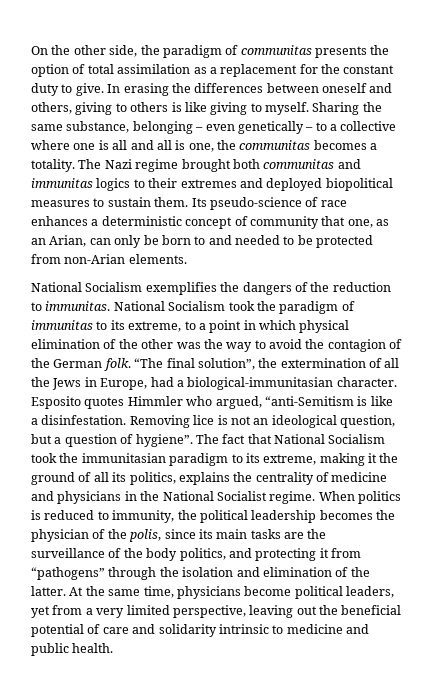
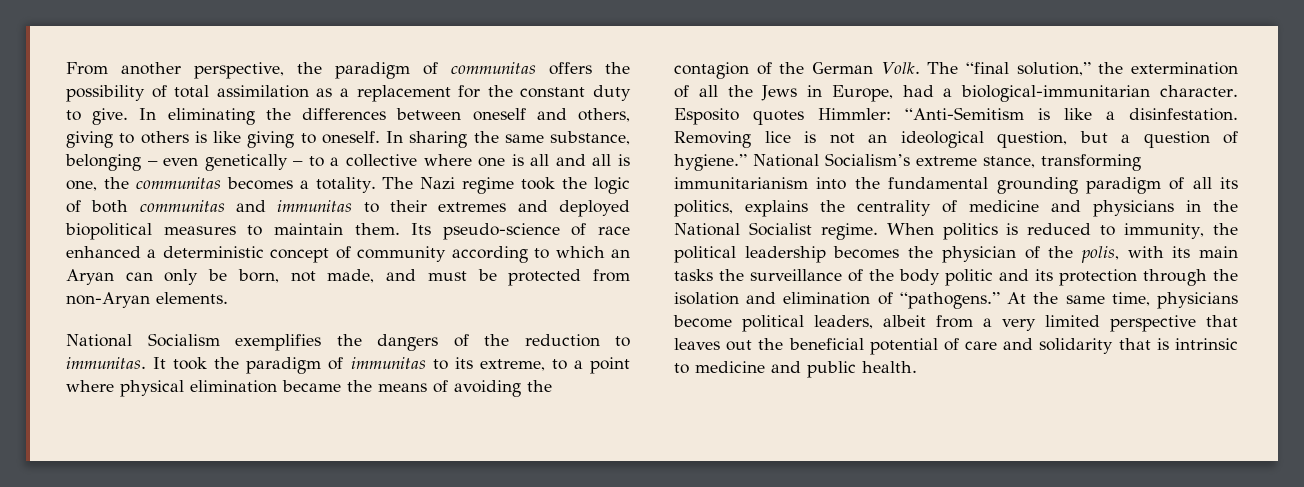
[31,45,138,57] On the other side, -> [66,62,284,79] From another perspective,
[315,45,390,58] [31,64,69,77] presents the option -> [549,62,630,75] [66,85,145,102] offers the possibility
[123,83,169,96] erasing -> [167,108,255,125] eliminating
[265,102,360,115] myself. Sharing -> [321,131,468,148] oneself. In sharing
[181,159,231,172] brought -> [521,177,631,194] [66,200,81,213] took the logic of
[96,178,131,191] logics -> (353, 206) none
[107,197,151,207] sustain -> [273,223,343,235] maintain
[31,216,88,226] enhances -> [66,246,141,258] enhanced
[321,216,389,228] [31,235,295,248] that one, as an Arian, can only be born to and needed to -> [451,246,631,263] [66,269,467,285] according to which an Aryan can only be born, not made, and must
[64,254,126,264] non-Arian -> [66,292,150,308] non-Aryan
[113,301,226,311] National Socialism -> [153,357,167,369] It
[243,320,350,333] [31,339,302,352] in which physical elimination of the other was the way to avoid -> [66,380,521,397] where physical elimination became the means of avoiding
[103,358,255,371] folk. “The final solution”, -> [880,62,1091,76] Volk. The “final solution,”
[187,377,334,390] biological-immunitasian -> [961,85,1151,102] biological-immunitarian
[127,396,354,409] Himmler who argued, “anti-Semitism -> [818,107,1024,120] Himmler: “Anti-Semitism
[135,434,386,447] [31,453,399,466] [31,472,75,485] hygiene”. The fact that National Socialism took the immunitasian paradigm to its extreme, making it the ground -> [674,153,1141,171] [674,177,1161,194] hygiene.” National Socialism’s extreme stance, transforming immunitarianism into the fundamental grounding paradigm
[164,529,196,539] since -> [1127,246,1164,258] with
[284,532,304,539] are -> (713, 275) none
[179,548,361,561] [31,567,105,580] politics, and protecting it from “pathogens” -> [945,269,1137,286] politic and its protection
[350,567,370,577] [31,586,66,596] the latter. -> [899,292,1000,309] “pathogens.”
[31,606,50,618] yet -> [883,315,926,327] albeit
[172,605,294,618] perspective, leaving -> [1110,315,1238,332] [674,338,720,350] perspective that leaves
(217, 630) none -> [1118,338,1169,350] that is

